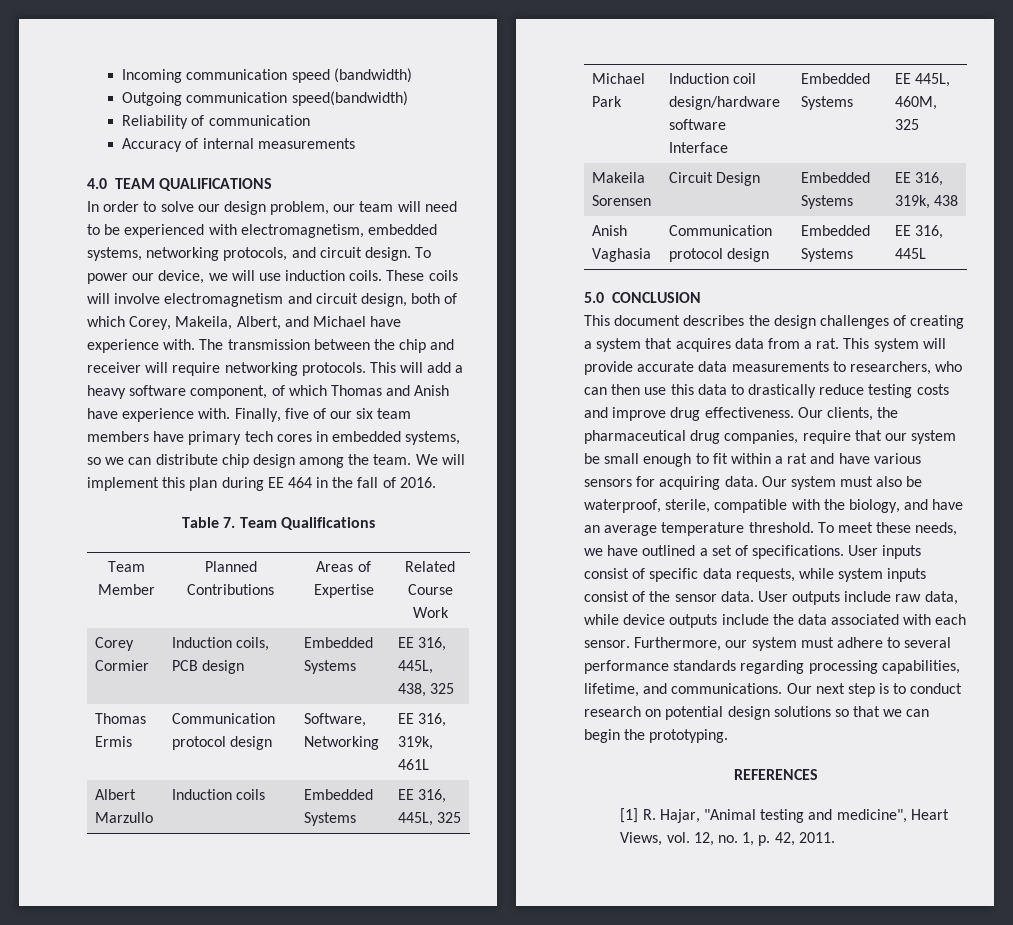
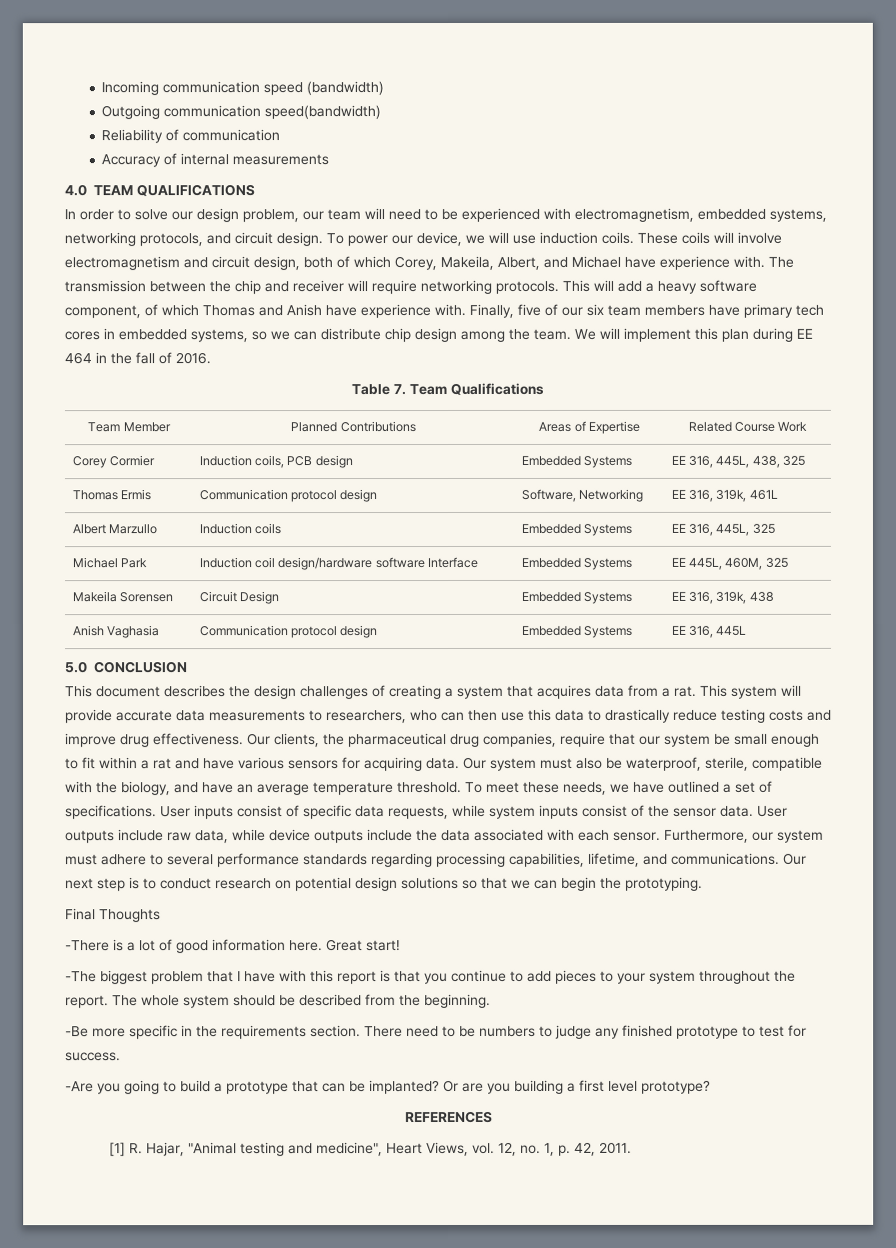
(729, 736) none -> [65,908,161,923] [65,939,401,954] [65,969,796,985] [65,993,491,1009] [65,1024,807,1040] [65,1052,121,1062] [65,1079,711,1095] // Final Thoughts // -There is a lot of good information here. Great start! // -The biggest problem that I have with this report is that you continue to add pieces to your system throughout the report. The whole system should be described from the beginning. // -Be more specific in the requirements section. There need to be numbers to judge any finished prototype to test for success. // -Are you going to build a prototype that can be implanted? Or are you building a first level prototype?

